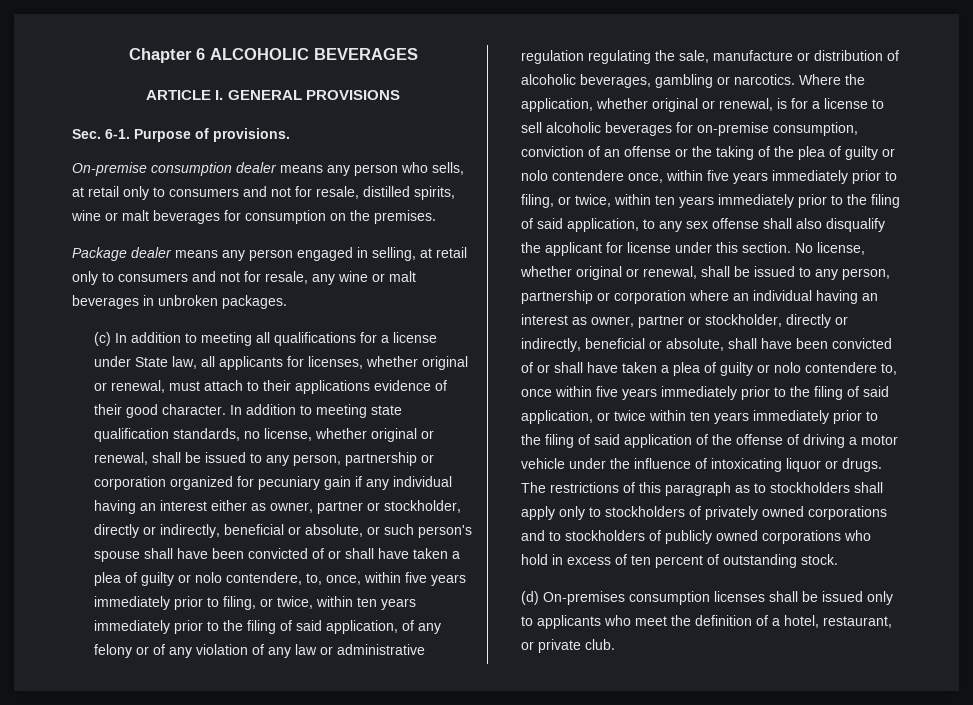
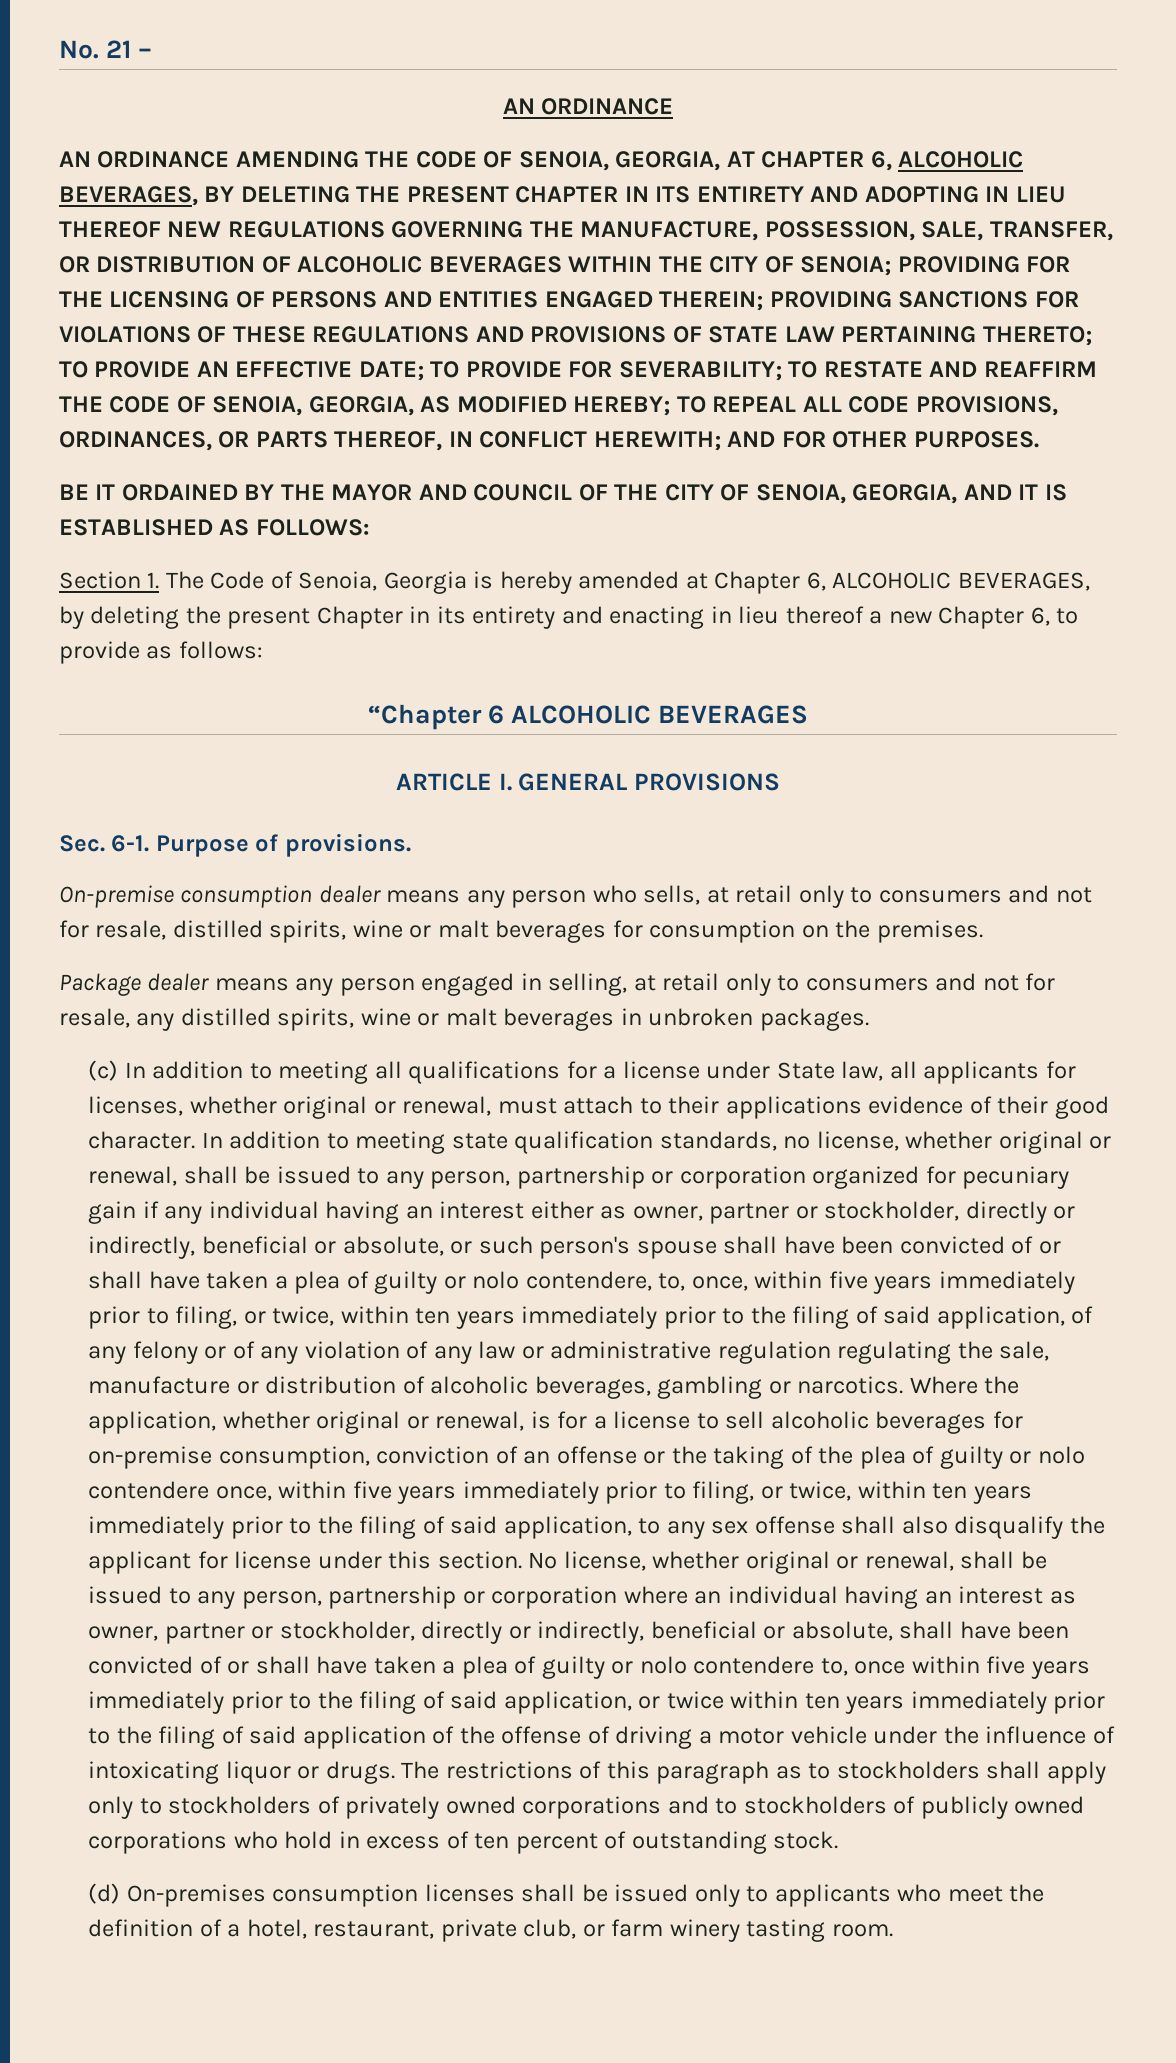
[128,48,192,63] Chapter -> [59,40,153,59] [502,98,674,115] [59,151,1024,171] [59,186,1066,206] [59,221,1113,241] [59,256,1071,276] [59,291,1079,311] [59,326,1092,346] [59,361,1097,381] [59,396,1058,416] [59,431,1039,451] [59,484,1067,504] [59,519,369,536] [59,571,1090,594] [59,606,1079,629] [59,641,263,664] [367,704,482,730] No. 21 – // AN ORDINANCE // AN ORDINANCE AMENDING THE CODE OF SENOIA, GEORGIA, AT CHAPTER 6, ALCOHOLIC BEVERAGES, BY DELETING THE PRESENT CHAPTER IN ITS ENTIRETY AND ADOPTING IN LIEU THEREOF NEW REGULATIONS GOVERNING THE MANUFACTURE, POSSESSION, SALE, TRANSFER, OR DISTRIBUTION OF ALCOHOLIC BEVERAGES WITHIN THE CITY OF SENOIA; PROVIDING FOR THE LICENSING OF PERSONS AND ENTITIES ENGAGED THEREIN; PROVIDING SANCTIONS FOR VIOLATIONS OF THESE REGULATIONS AND PROVISIONS OF STATE LAW PERTAINING THERETO; TO PROVIDE AN EFFECTIVE DATE; TO PROVIDE FOR SEVERABILITY; TO RESTATE AND REAFFIRM THE CODE OF SENOIA, GEORGIA, AS MODIFIED HEREBY; TO REPEAL ALL CODE PROVISIONS, ORDINANCES, OR PARTS THEREOF, IN CONFLICT HEREWITH; AND FOR OTHER PURPOSES. // BE IT ORDAINED BY THE MAYOR AND COUNCIL OF THE CITY OF SENOIA, GEORGIA, AND IT IS ESTABLISHED AS FOLLOWS: // Section 1. The Code of Senoia, Georgia is hereby amended at Chapter 6, ALCOHOLIC BEVERAGES, by deleting the present Chapter in its entirety and enacting in lieu thereof a new Chapter 6, to provide as follows: // “Chapter
(335, 279) none -> [180,1008,355,1031] distilled spirits,
[520,639,615,653] or private club. -> [440,1919,893,1942] private club, or farm winery tasting room.

